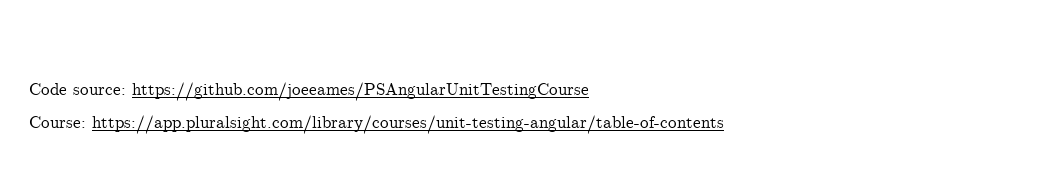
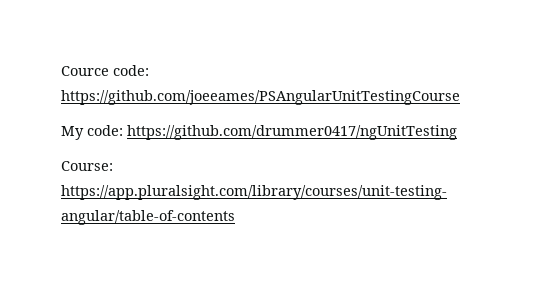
[29,83,126,95] Code source: -> [61,65,149,76] Cource code:
(589, 91) none -> [61,125,457,140] // My code: https://github.com/drummer0417/ngUnitTesting

